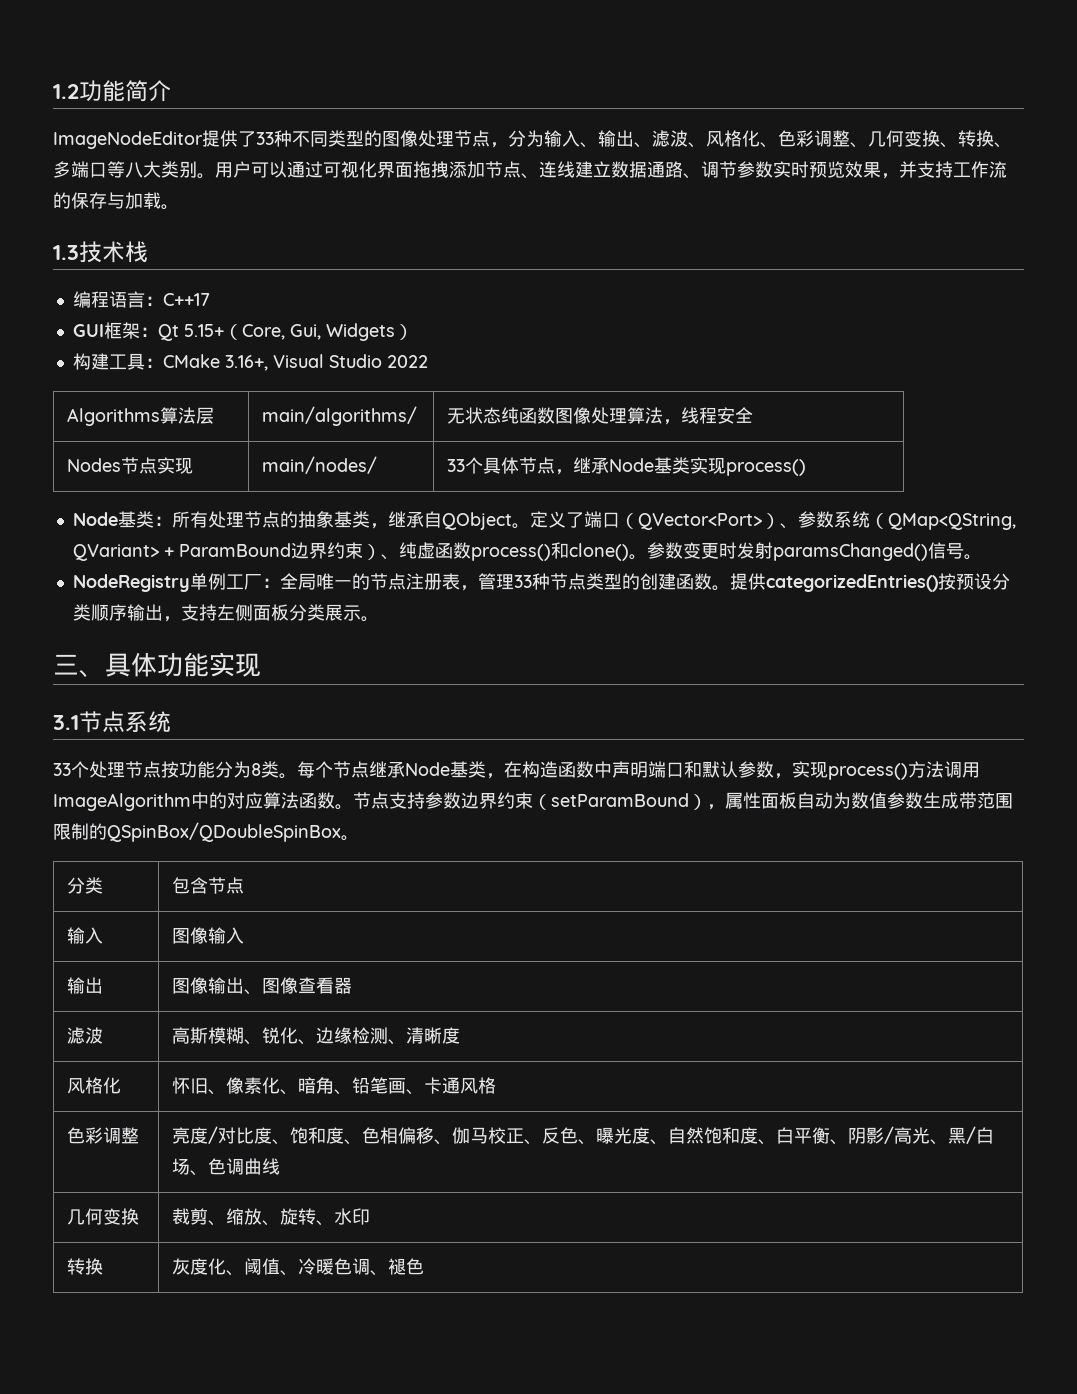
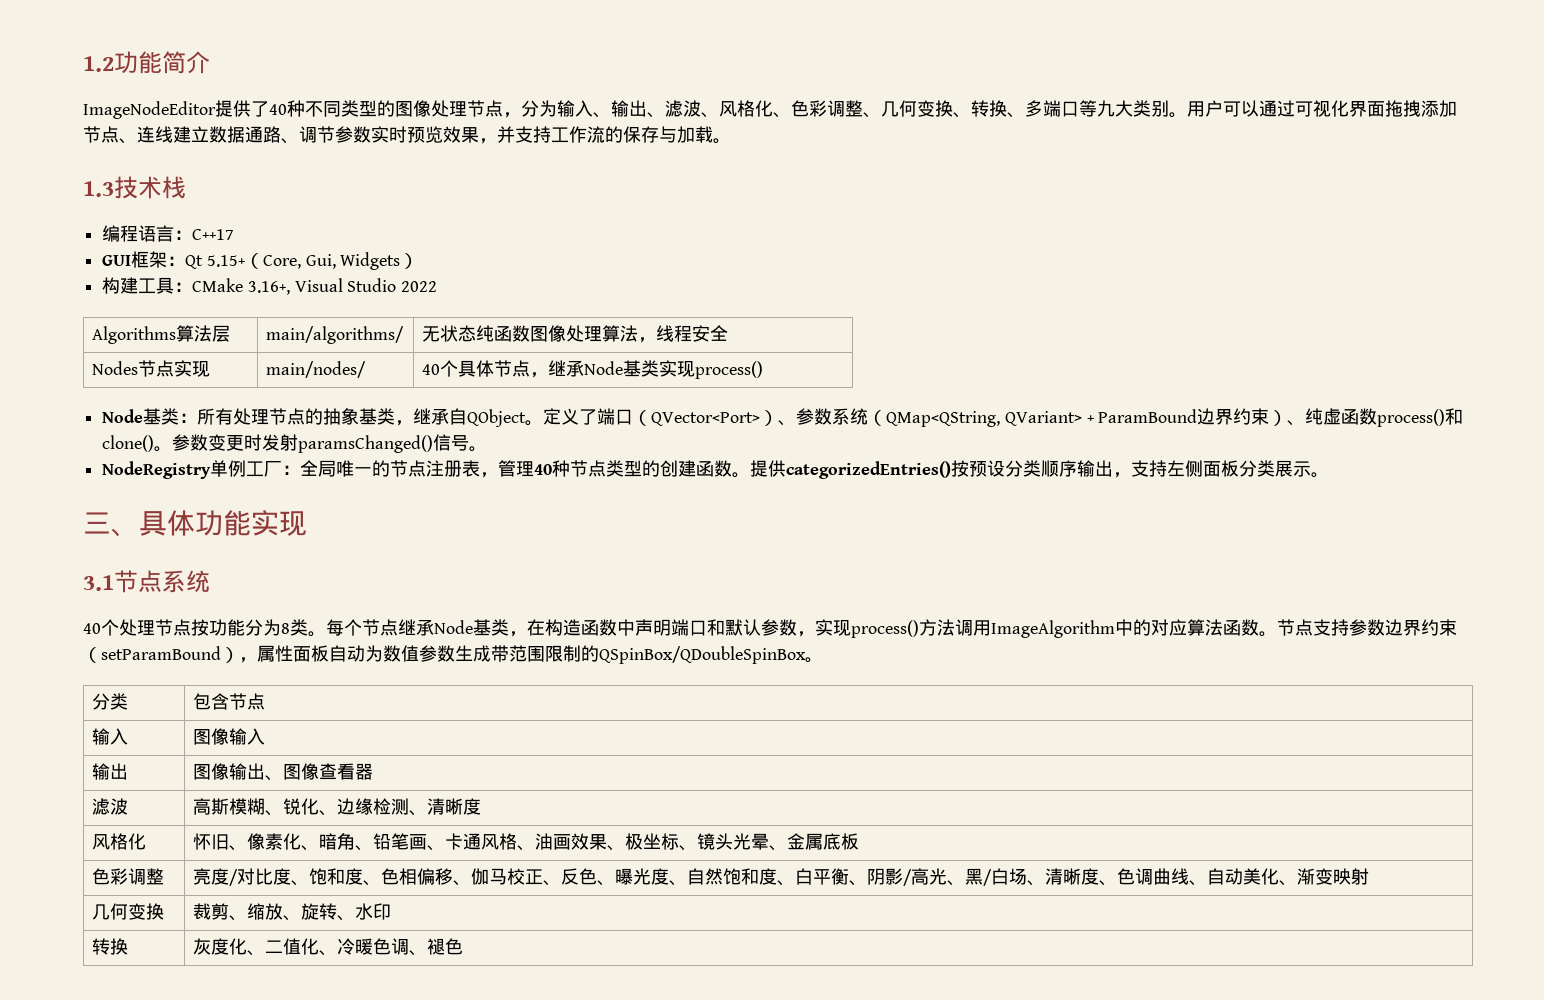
[256,132,274,145] 33 -> [269,104,287,115] 40
[125,162,143,178] 八 -> [1097,100,1115,117] 九
[447,459,466,472] 33 -> [421,364,440,375] 40
[513,575,532,588] 33 -> [534,464,553,475] 40
[53,763,71,776] 33 -> [83,623,101,634] 40
(497, 1085) none -> [516,833,859,851] 、油画效果、极坐标、镜头光晕、金属底板
(209, 1173) none -> [1044,868,1117,886] 清晰度、
(281, 1166) none -> [1188,868,1369,886] 、自动美化、渐变映射
[244,1258,281,1275] 阈值 -> [264,938,319,955] 二值化

